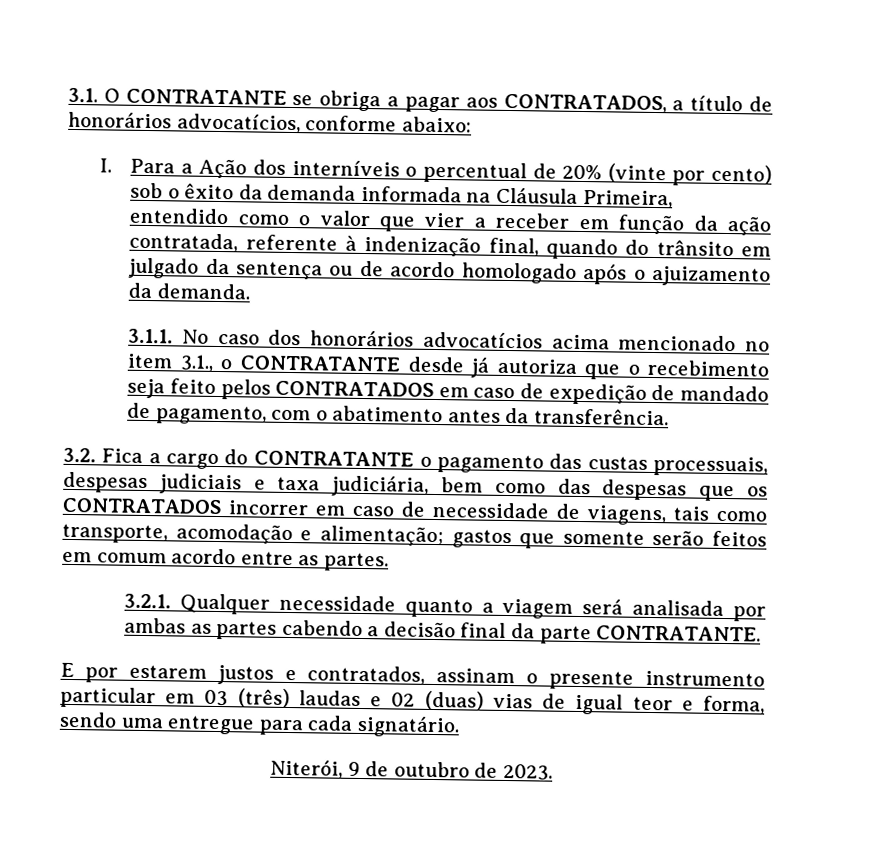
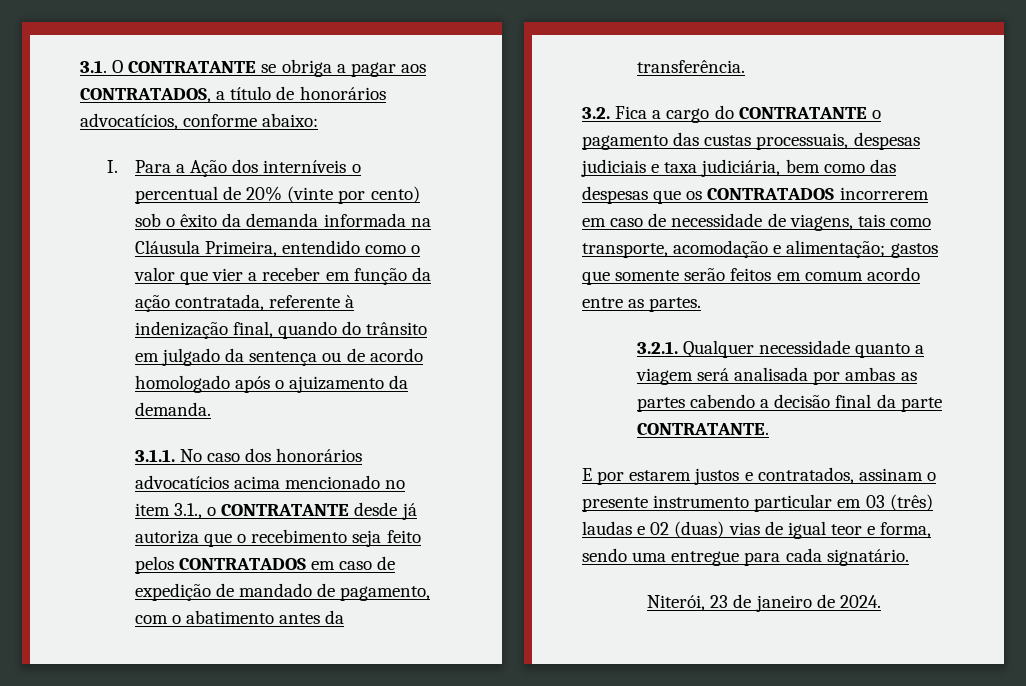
[227,500,309,516] incorrer -> [839,187,929,200] incorrerem
[347,761,553,781] 9 de outubro de 2023. -> [710,594,881,612] 23 de janeiro de 2024.

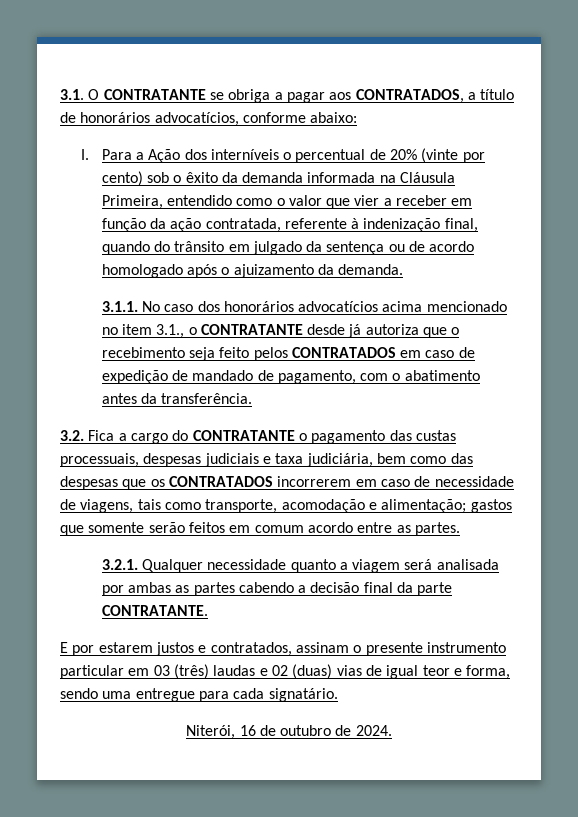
[710,594,812,612] 23 de janeiro -> [239,725,332,736] 16 de outubro

